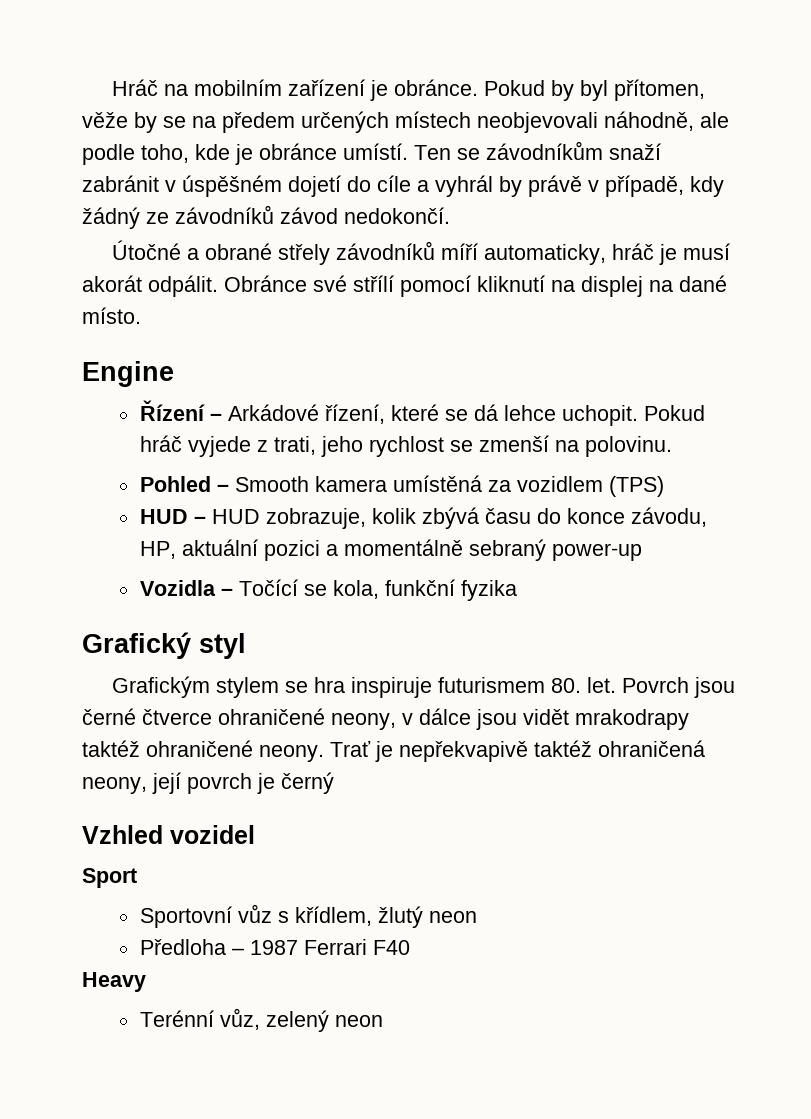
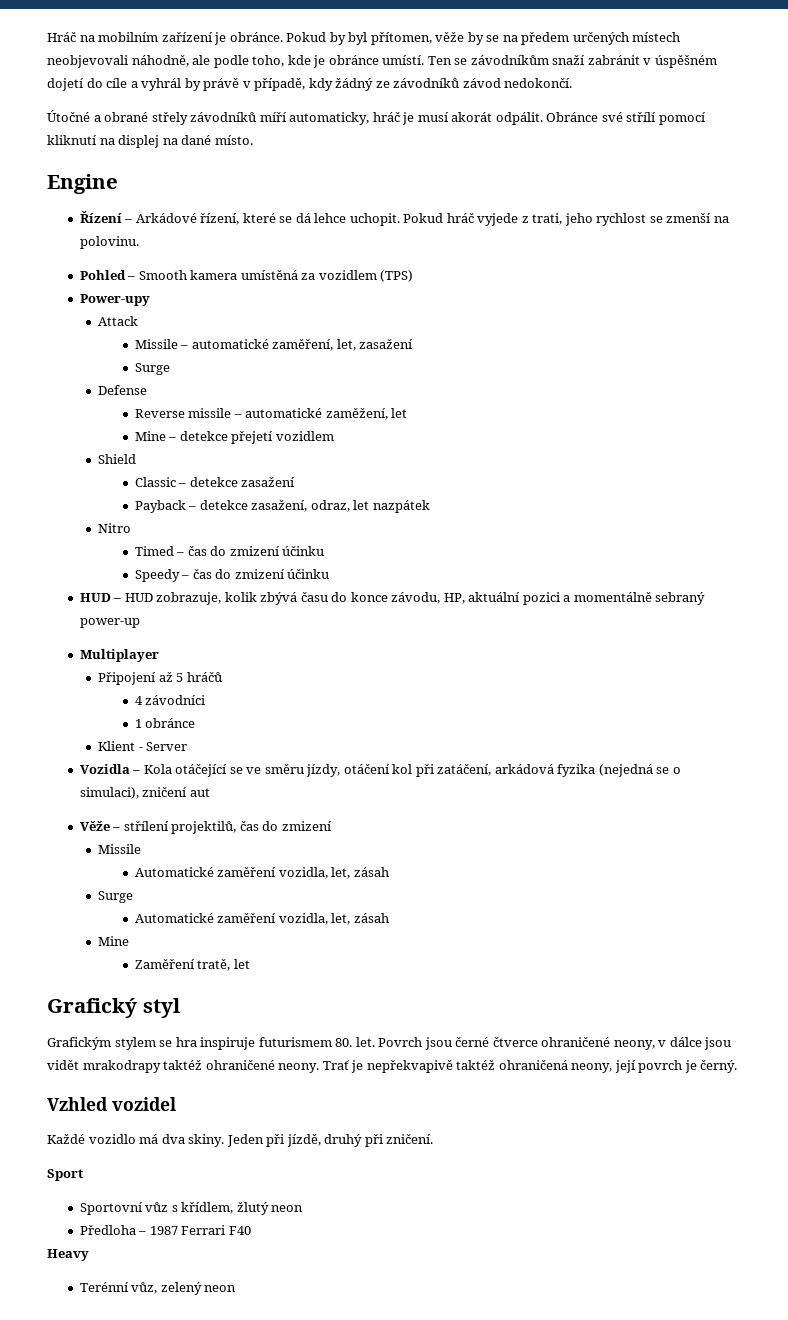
(664, 486) none -> [79,294,150,306] [98,316,139,326] [134,339,414,351] [134,363,170,375] [98,385,148,395] [134,408,408,420] [134,431,334,444] [98,454,137,464] [134,477,296,487] [134,500,430,513] [98,523,132,533] [134,546,325,556] [134,569,330,582] // Power-upy // Attack // Missile – automatické zaměření, let, zasažení // Surge // Defense // Reverse missile – automatické zaměžení, let // Mine – detekce přejetí vozidlem // Shield // Classic – detekce zasažení // Payback – detekce zasažení, odraz, let nazpátek // Nitro // Timed – čas do zmizení účinku // Speedy – čas do zmizení účinku
[139,579,517,601] Vozidla – Točící se kola, funkční fyzika -> [79,649,159,662] [98,672,222,685] [134,695,206,705] [134,718,196,728] [98,741,188,751] [79,764,681,777] [79,787,210,799] [79,821,332,834] [98,844,142,854] [134,867,389,879] [98,891,134,903] [134,913,389,925] [98,936,130,946] [134,959,250,971] Multiplayer // Připojení až 5 hráčů // 4 závodníci // 1 obránce // Klient - Server // Vozidla – Kola otáčející se ve směru jízdy, otáčení kol při zatáčení, arkádová fyzika (nejedná se o simulaci), zničení aut // Věže – střílení projektilů, čas do zmizení // Missile // Automatické zaměření vozidla, let, zásah // Surge // Automatické zaměření vozidla, let, zásah // Mine // Zaměření tratě, let
[281,772,334,794] černý -> [700,1060,738,1073] černý.
(255, 834) none -> [47,1134,434,1147] // Každé vozidlo má dva skiny. Jeden při jízdě, druhý při zničení.

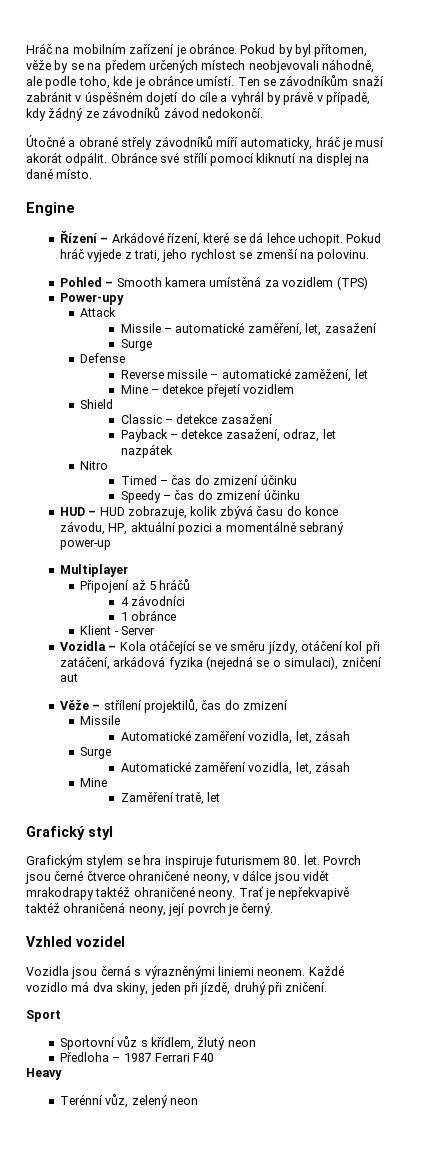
(176, 1104) none -> [26,965,306,979] Vozidla jsou černá s výrazněnými liniemi neonem.
[188,1134,264,1147] skiny. Jeden -> [116,982,181,995] skiny, jeden

